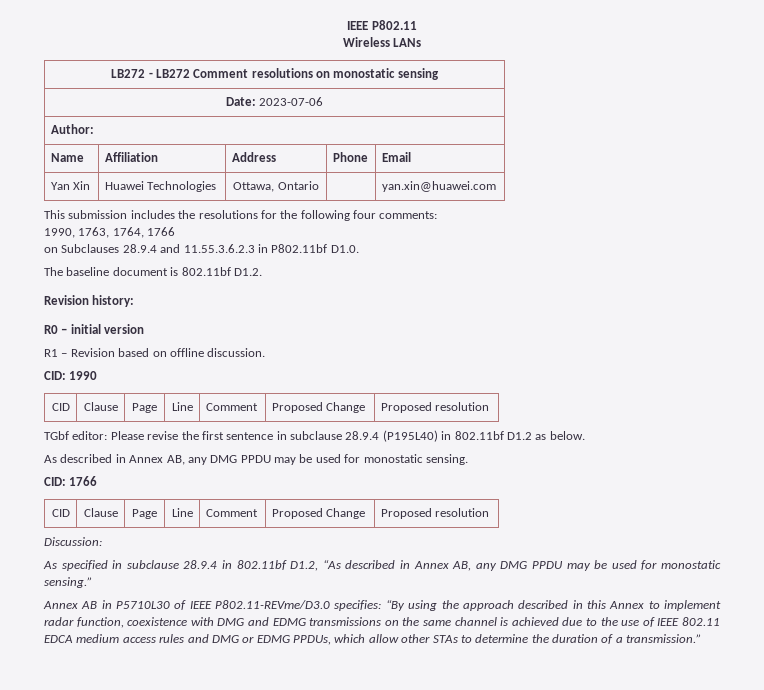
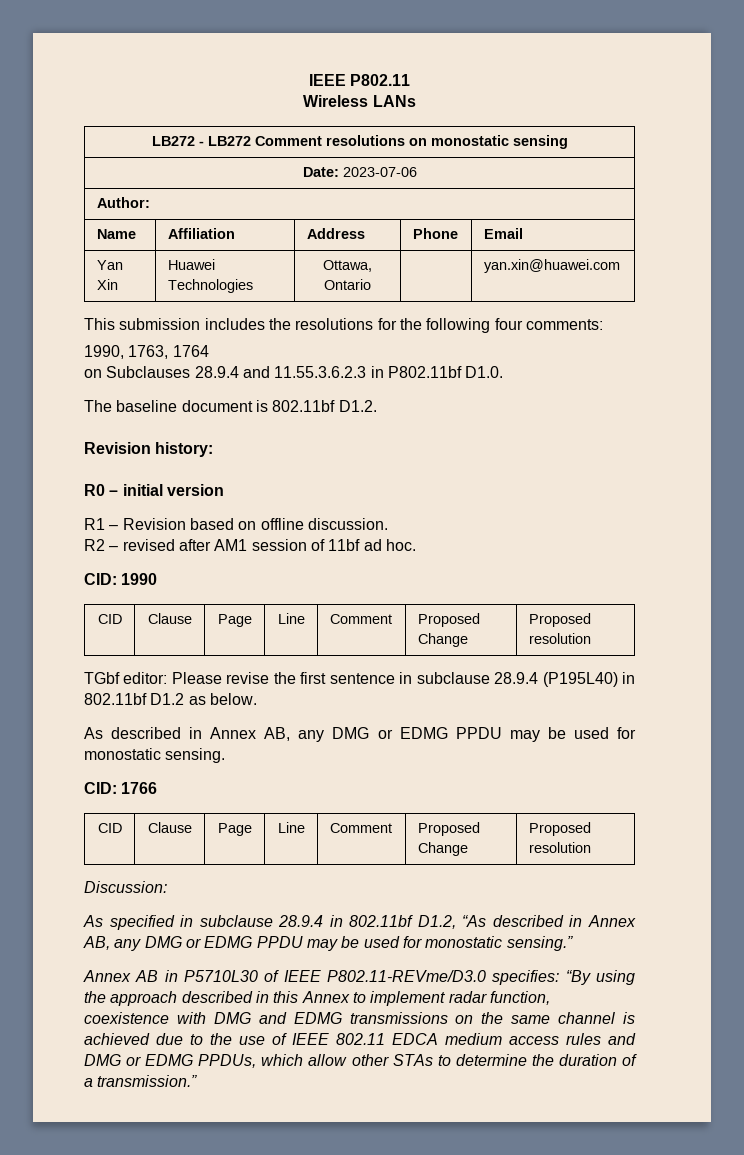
[112,227,176,238] 1764, 1766 -> [172,345,209,357] 1764
(266, 352) none -> [84,539,416,551] // R2 – revised after AM1 session of 11bf ad hoc.
(238, 459) none -> [377,727,448,739] or EDMG
(528, 565) none -> [185,936,253,948] or EDMG

